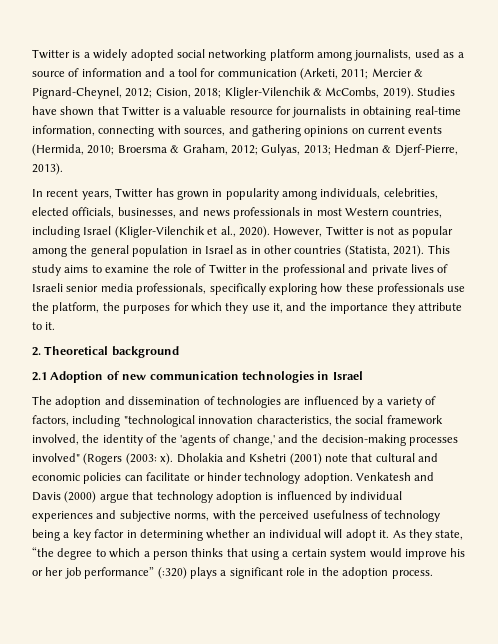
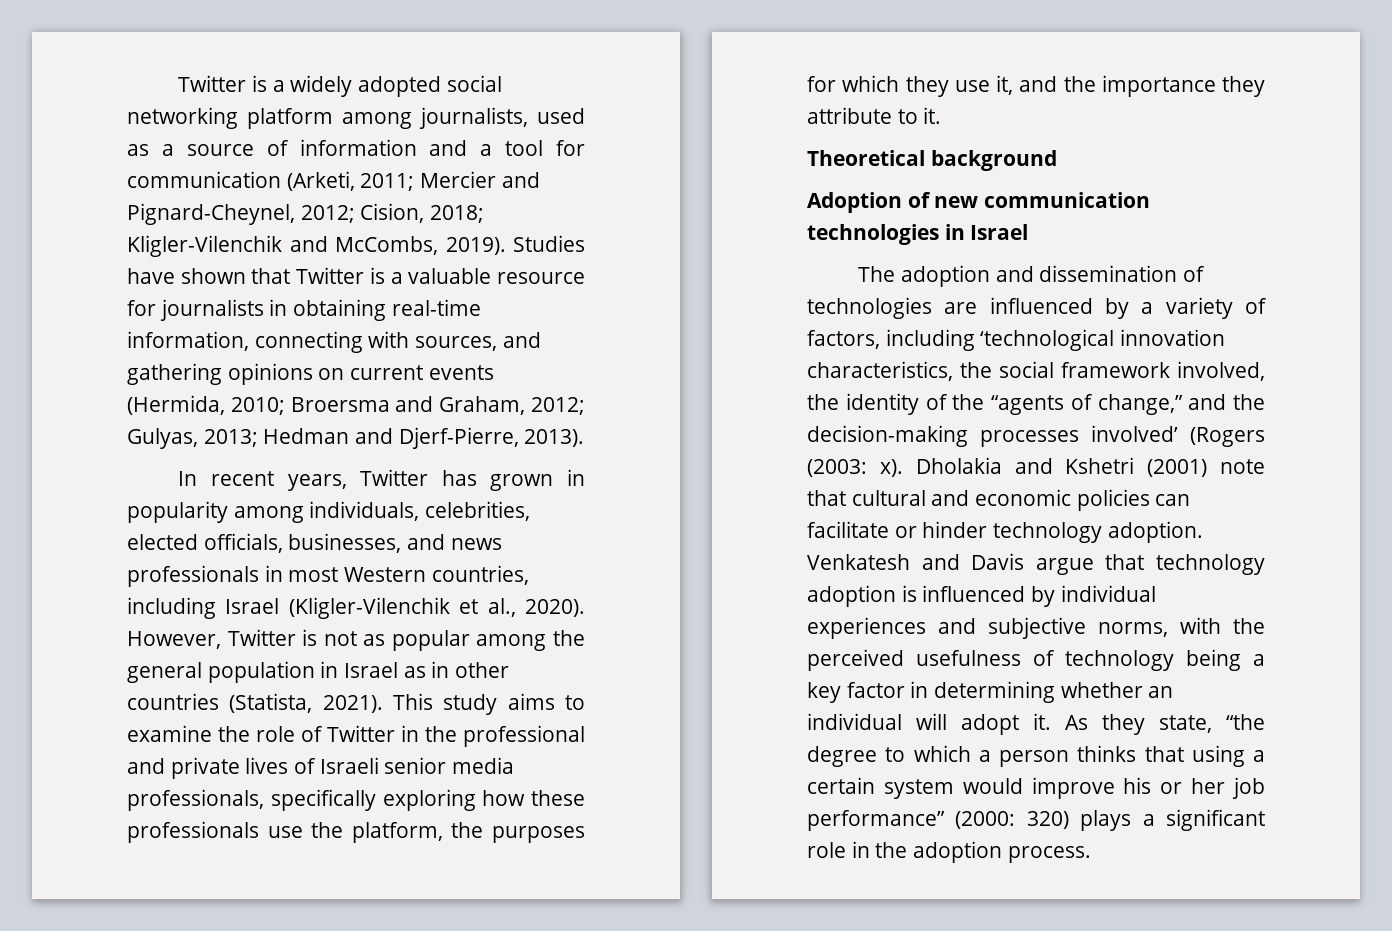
[414,69,424,77] & -> [501,172,540,188] and
[312,88,322,96] & -> [289,236,328,252] and
[170,145,180,153] & -> [395,396,434,412] and
[382,145,392,153] & -> [355,428,394,444] and
[32,347,41,356] 2. -> (942, 115) none
[32,372,47,381] 2.1 -> (1057, 160) none
[123,415,195,427] "technological -> [980,329,1115,351] ‘technological
[179,434,275,446] 'agents of change,' -> [991,394,1183,415] “agents of change,”
[32,453,80,462] involved" -> [1091,425,1178,442] involved’
[64,491,97,503] (2000) -> (1025, 561) none
[157,567,187,579] (:320) -> [955,811,1069,829] (2000: 320)

